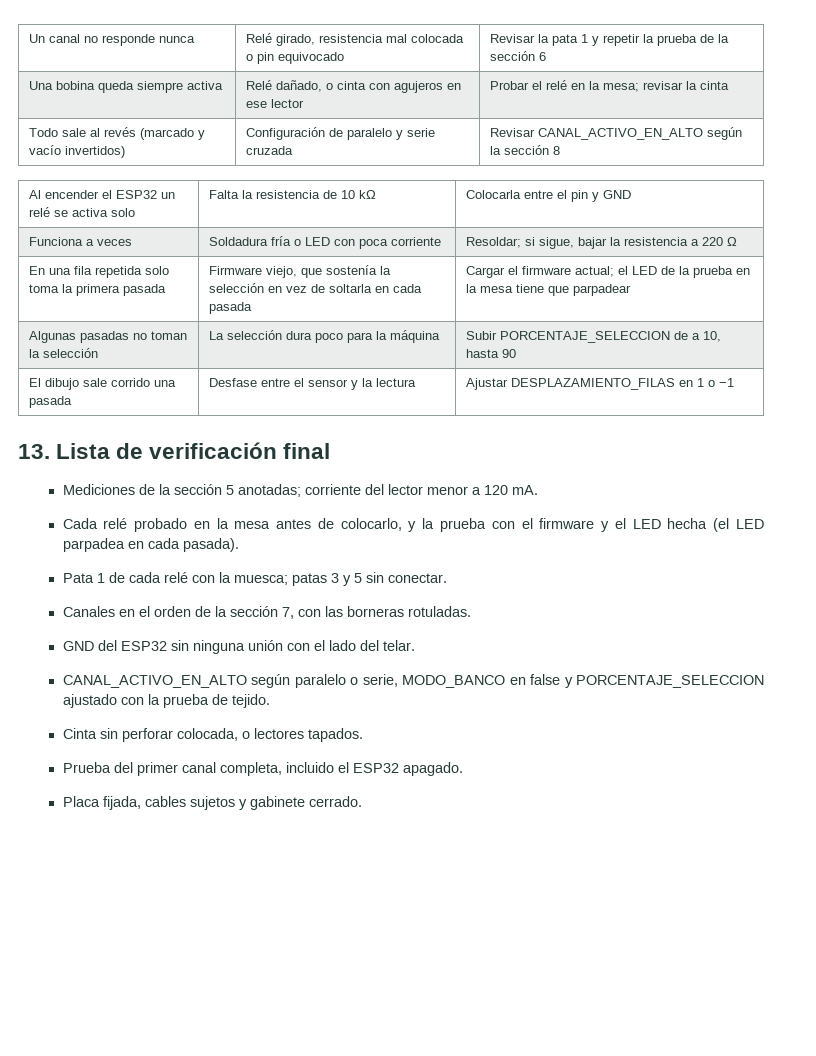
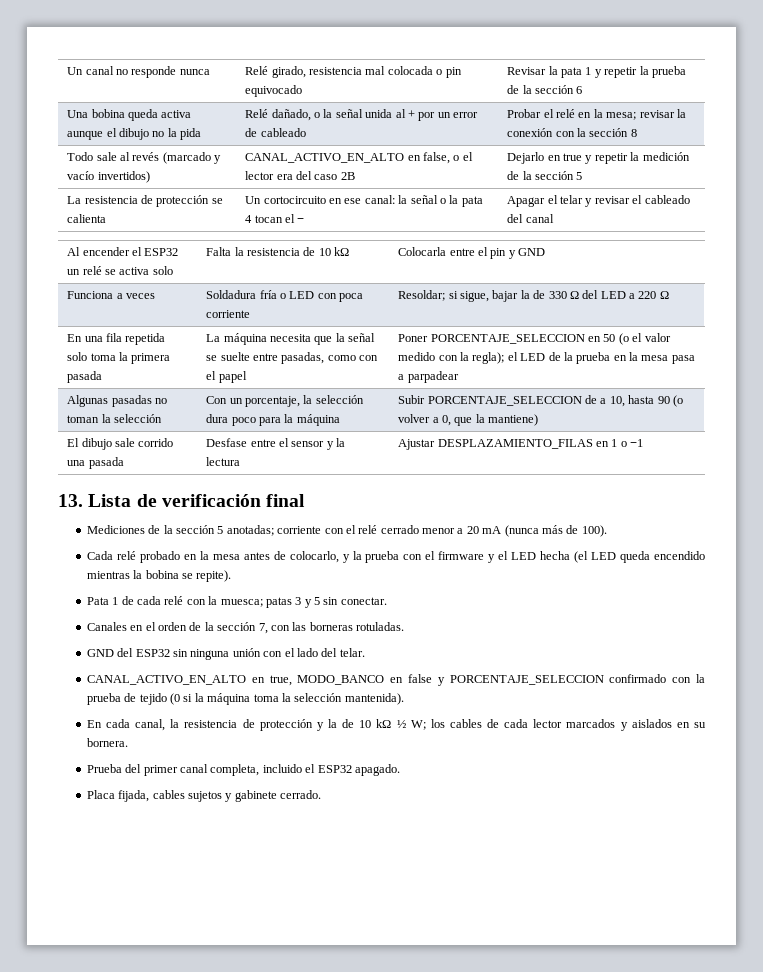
[136,81,223,93] [245,80,461,93] [245,99,304,108] siempre activa | Relé dañado, o cinta con agujeros en ese lector -> [161,110,192,118] [67,128,202,140] [245,109,479,121] [245,128,306,137] activa aunque el dibujo no la pida | Relé dañado, o la señal unida al + por un error de cableado
[699,81,729,90] cinta -> [507,128,637,137] conexión con la sección 8
[245,127,435,140] [245,146,293,155] [489,127,742,140] [489,145,560,155] Configuración de paralelo y serie cruzada | Revisar CANAL_ACTIVO_EN_ALTO según la sección 8 -> [245,152,473,164] [245,171,355,180] [507,152,690,164] [507,171,583,180] [67,195,223,207] [67,214,107,223] [245,195,483,207] [245,214,305,223] [507,195,690,207] [507,214,554,223] CANAL_ACTIVO_EN_ALTO en false, o el lector era del caso 2B | Dejarlo en true y repetir la medición de la sección 5 // La resistencia de protección se calienta | Un cortocircuito en ese canal: la señal o la pata 4 tocan el − | Apagar el telar y revisar el cableado del canal
[623,237,688,246] resistencia -> [533,290,626,299] de 330 Ω del LED
[208,265,391,278] [208,283,422,293] [208,302,252,314] [465,266,614,278] Firmware viejo, que sostenía la selección en vez de soltarla en cada pasada | Cargar el firmware actual; -> [206,333,376,345] [206,352,379,364] [206,371,247,383] [398,333,671,345] [398,352,505,364] La máquina necesita que la señal se suelte entre pasadas, como con el papel | Poner PORCENTAJE_SELECCION en 50 (o el valor medido con la regla);
[515,284,569,296] tiene que -> [671,355,695,364] [398,374,405,380] pasa a
[208,331,224,340] La -> [206,395,313,407] Con un porcentaje, la
(516, 353) none -> [672,395,683,407] [398,414,539,426] (o volver a 0, que la mantiene)
[364,484,538,495] del lector menor a 120 mA. -> [324,525,607,537] con el relé cerrado menor a 20 mA (nunca más de 100).
[62,538,239,552] parpadea en cada pasada). -> [620,551,705,563] [86,570,232,582] queda encendido mientras la bobina se repite).
[251,674,398,688] según paralelo o serie, -> [251,675,292,686] en true,
[62,694,117,708] ajustado -> [609,674,667,683] confirmado
[231,694,270,708] [62,728,363,742] tejido. // Cinta sin perforar colocada, o lectores tapados. -> [139,693,404,705] [86,719,706,731] [86,738,128,747] tejido (0 si la máquina toma la selección mantenida). // En cada canal, la resistencia de protección y la de 10 kΩ ½ W; los cables de cada lector marcados y aislados en su bornera.

